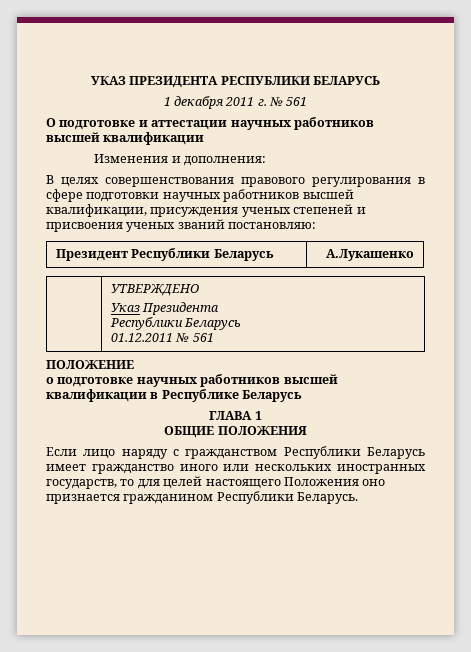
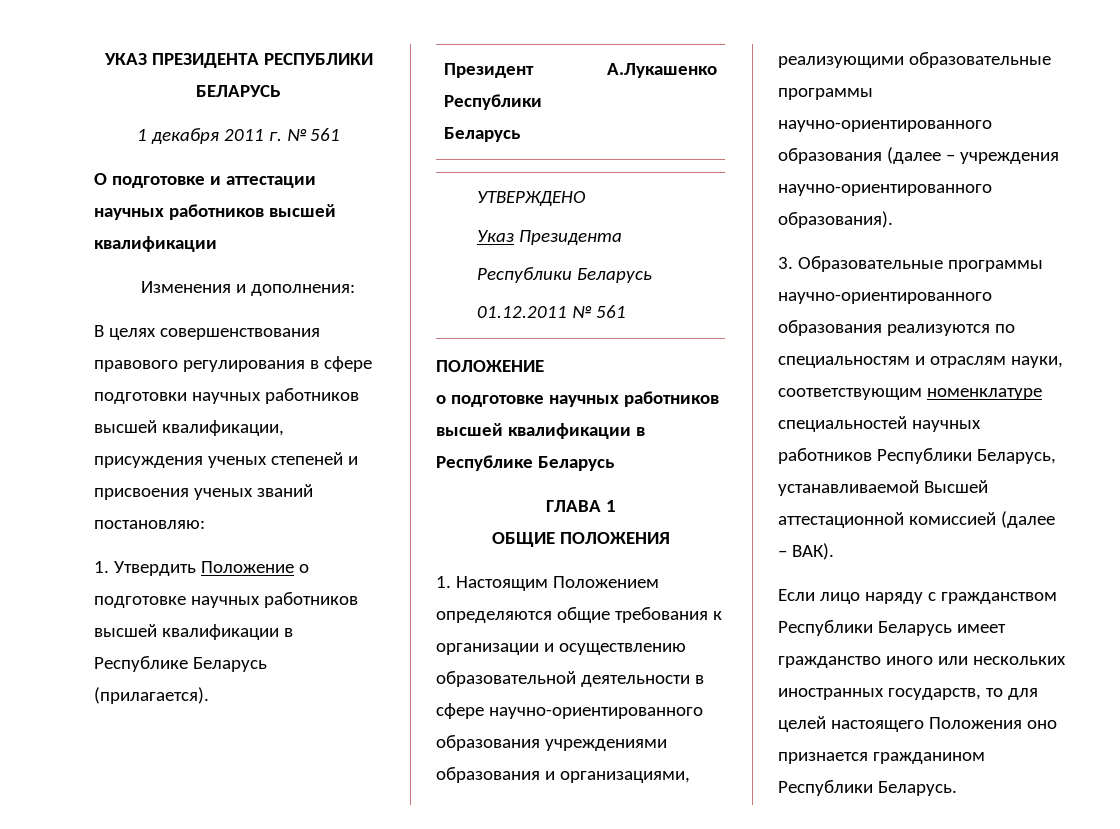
(317, 225) none -> [94,561,309,576] [94,592,358,608] [94,624,293,640] [94,656,267,672] [94,687,209,704] // 1. Утвердить Положение о подготовке научных работников высшей квалификации в Республике Беларусь (прилагается).
(307, 430) none -> [436,576,659,591] [436,607,722,623] [436,643,686,655] [436,671,704,687] [436,703,703,719] [436,735,667,751] [436,767,690,783] [778,52,1051,68] [778,88,873,100] [778,120,992,132] [778,147,1059,164] [778,184,992,196] [778,211,893,228] [778,256,1043,272] [778,292,992,304] [778,320,1015,336] [778,356,1063,368] [778,388,1042,400] [778,416,981,432] [778,448,1056,464] [778,480,988,496] [778,511,1055,528] [778,543,834,560] // 1. Настоящим Положением определяются общие требования к организации и осуществлению образовательной деятельности в сфере научно-ориентированного образования учреждениями образования и организациями, реализующими образовательные программы научно-ориентированного образования (далее – учреждения научно-ориентированного образования). // 3. Образовательные программы научно-ориентированного образования реализуются по специальностям и отраслям науки, соответствующим номенклатуре специальностей научных работников Республики Беларусь, устанавливаемой Высшей аттестационной комиссией (далее – ВАК).

